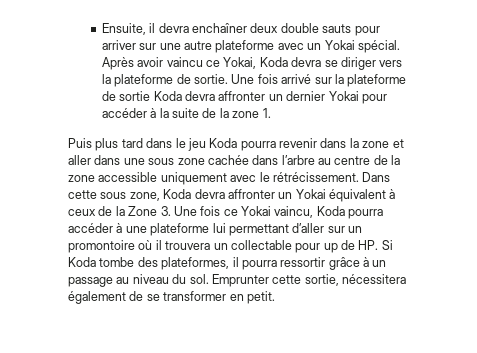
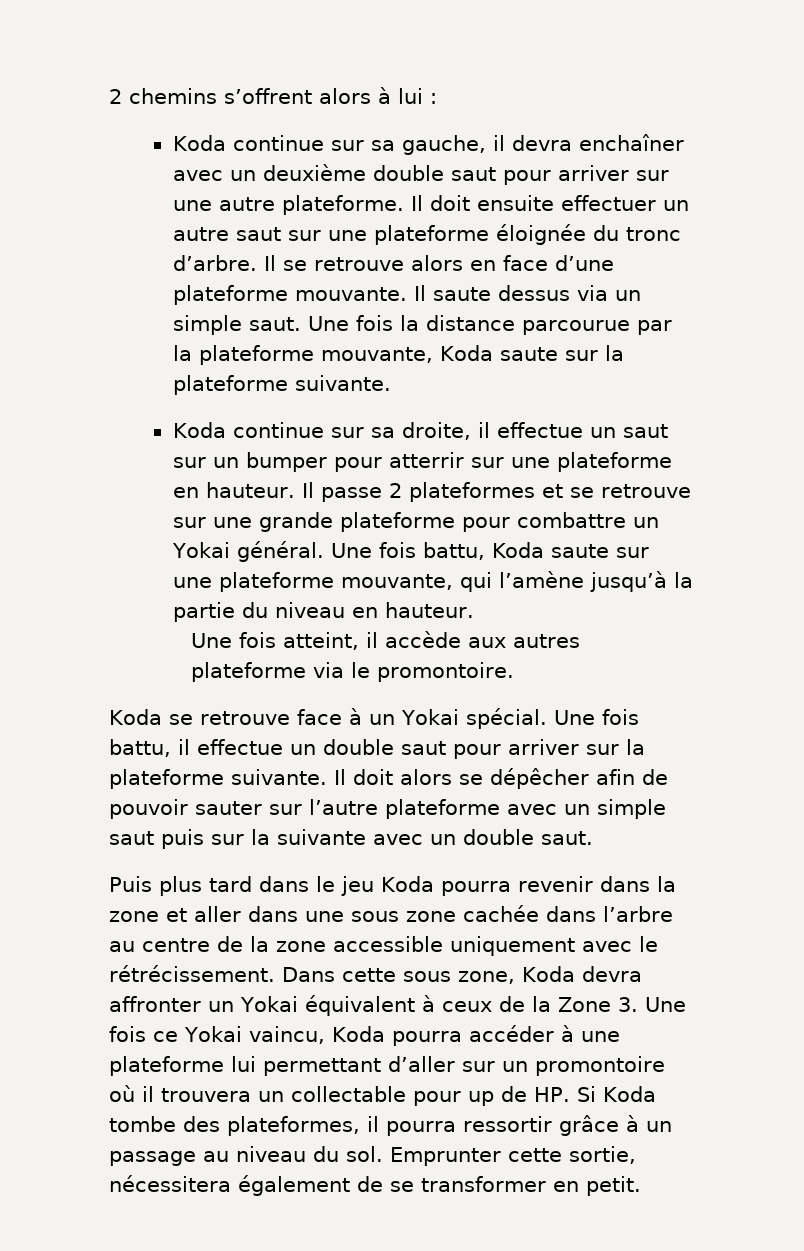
[101,23,352,35] Ensuite, il devra enchaîner deux double sauts -> [109,87,437,104] [172,134,684,155] [172,164,496,181] 2 chemins s’offrent alors à lui : // Koda continue sur sa gauche, il devra enchaîner avec un deuxième double saut
[215,40,400,53] [101,57,403,70] [101,74,407,87] [101,91,387,104] [101,108,271,118] plateforme avec un Yokai spécial. Après avoir vaincu ce Yokai, Koda devra se diriger vers la plateforme de sortie. Une fois arrivé sur la plateforme de sortie Koda devra affronter un dernier Yokai pour accéder à la suite de la zone 1. -> [281,195,689,215] [172,224,681,245] [172,255,614,271] [172,285,641,305] [172,315,672,335] [172,345,624,365] [172,375,391,395] [172,422,668,440] [172,452,672,472] [172,482,691,502] [172,512,659,532] [171,541,650,562] [172,571,693,592] [172,602,474,622] [190,631,580,650] [190,662,514,682] [109,708,639,729] [109,739,645,759] [109,768,668,789] [109,799,666,819] [109,829,593,849] plateforme. Il doit ensuite effectuer un autre saut sur une plateforme éloignée du tronc d’arbre. Il se retrouve alors en face d’une plateforme mouvante. Il saute dessus via un simple saut. Une fois la distance parcourue par la plateforme mouvante, Koda saute sur la plateforme suivante. // Koda continue sur sa droite, il effectue un saut sur un bumper pour atterrir sur une plateforme en hauteur. Il passe 2 plateformes et se retrouve sur une grande plateforme pour combattre un Yokai général. Une fois battu, Koda saute sur une plateforme mouvante, qui l’amène jusqu’à la partie du niveau en hauteur. // Une fois atteint, il accède aux autres plateforme via le promontoire. // Koda se retrouve face à un Yokai spécial. Une fois battu, il effectue un double saut pour arriver sur la plateforme suivante. Il doit alors se dépêcher afin de pouvoir sauter sur l’autre plateforme avec un simple saut puis sur la suivante avec un double saut.

